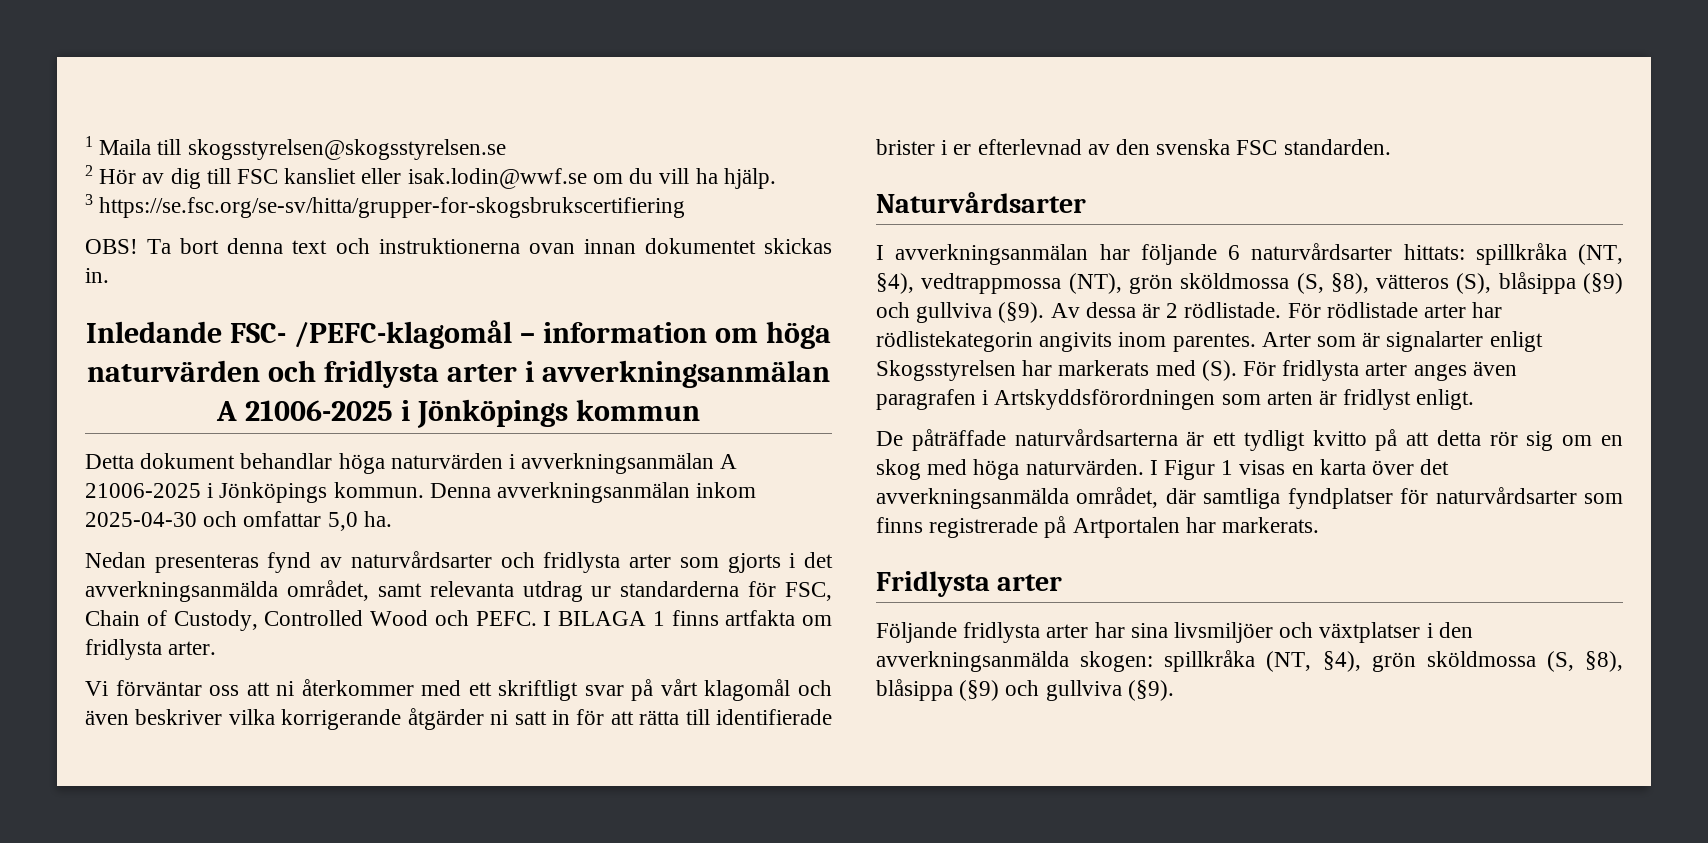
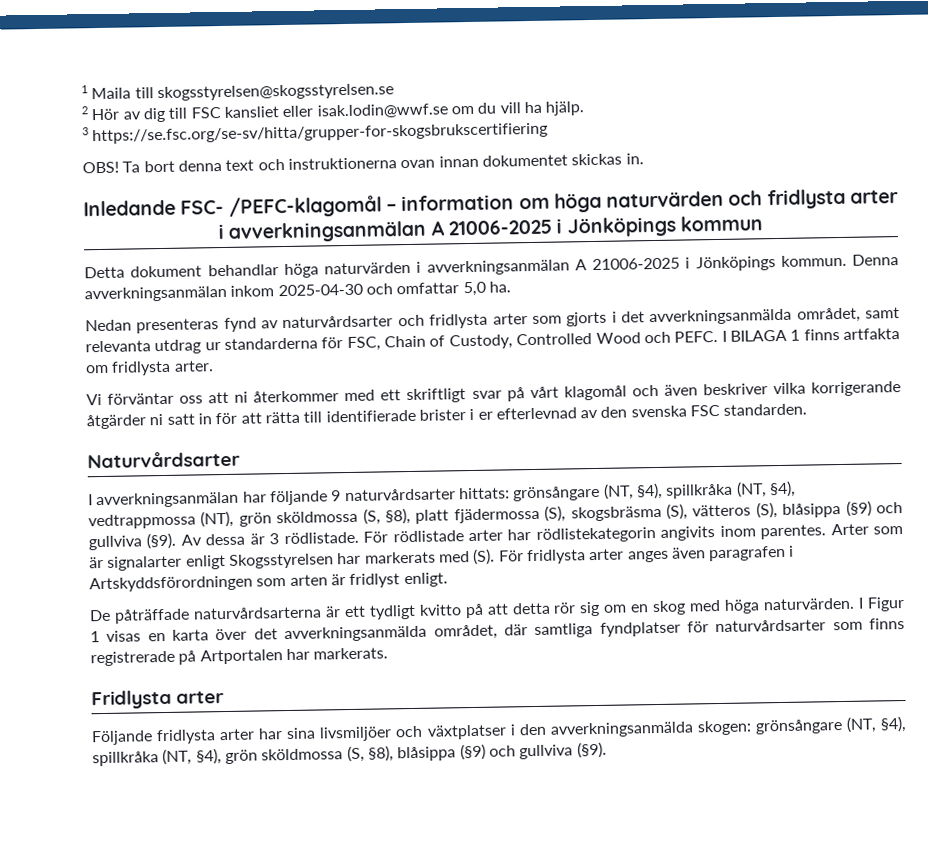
[1228,245,1240,260] 6 -> [331,490,342,502] 9
(1465, 252) none -> [513,482,663,502] grönsångare (NT, §4),
(1369, 283) none -> [415,503,688,524] platt fjädermossa (S), skogsbräsma (S),
[1166,303,1179,318] 2 -> [269,533,280,545] 3
(1154, 661) none -> [754,715,907,735] grönsångare (NT, §4),

